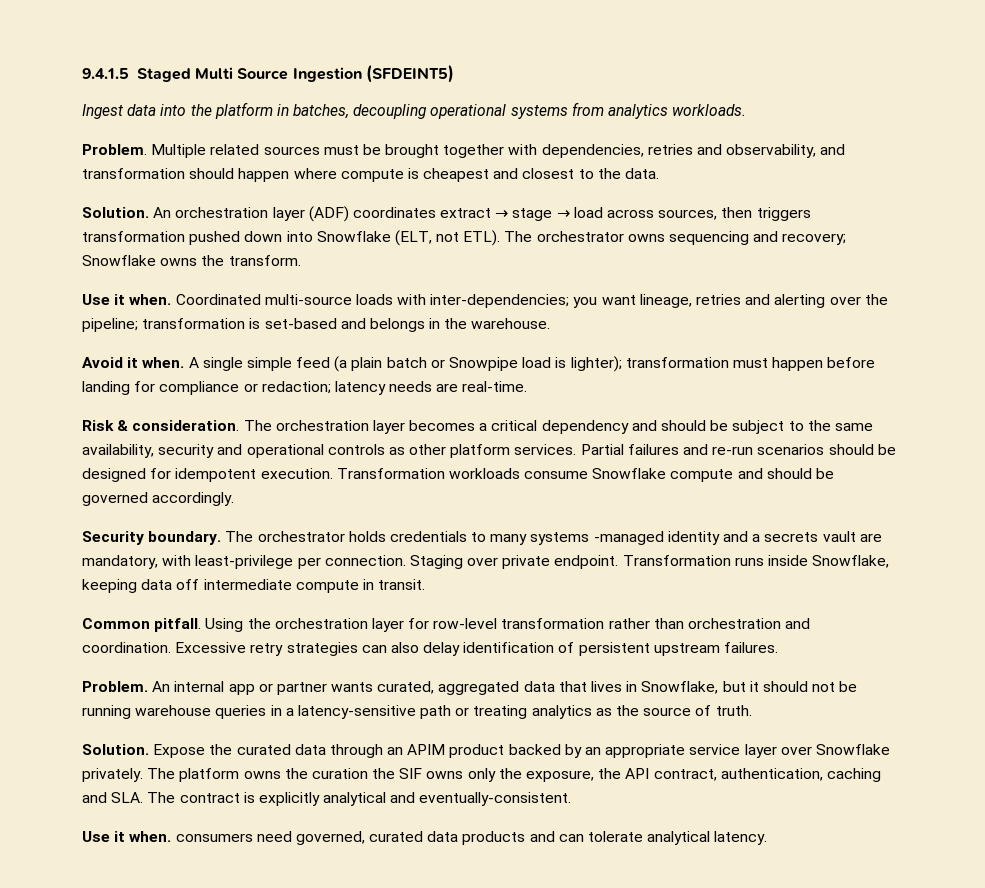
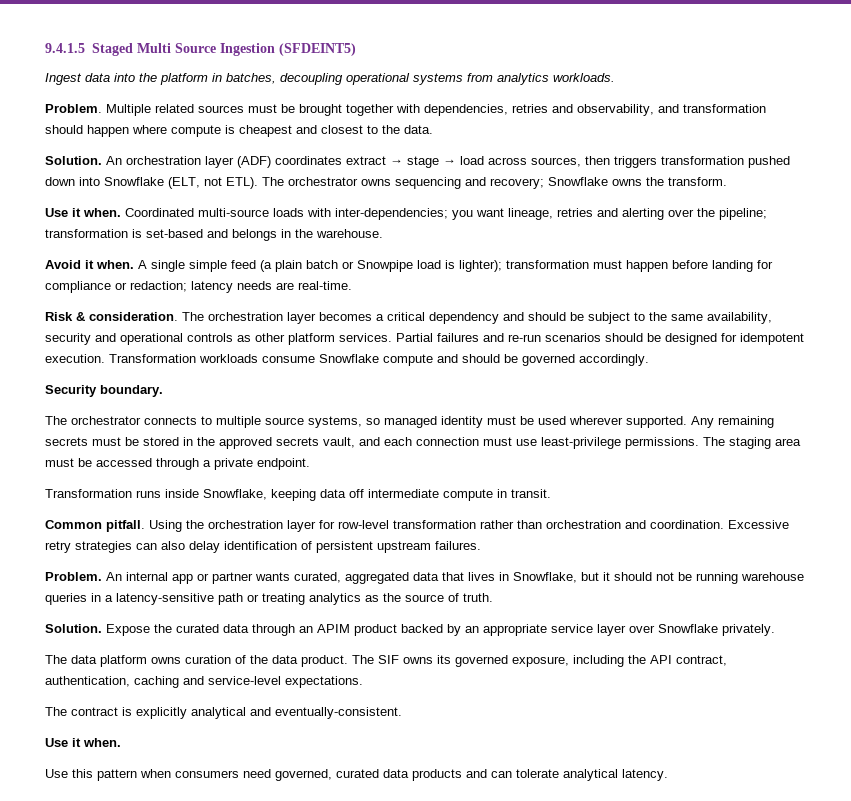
[225,531,882,545] [82,555,499,569] The orchestrator holds credentials to many systems -managed identity and a secrets vault are mandatory, with least-privilege per connection. Staging over -> [45,416,774,428] [45,437,801,449] [45,458,211,470] // The orchestrator connects to multiple source systems, so managed identity must be used wherever supported. Any remaining secrets must be stored in the approved secrets vault, and each connection must use least-privilege permissions. The staging area must be accessed through a
(619, 562) none -> (310, 464) //
[147,768,595,782] The platform owns the curation the SIF owns only the exposure, -> [45,655,624,667] // The data platform owns curation of the data product. The SIF owns its governed exposure, including
[111,792,144,803] SLA. -> [208,676,363,688] service-level expectations. //
(172, 836) none -> [45,769,171,781] // Use this pattern when

